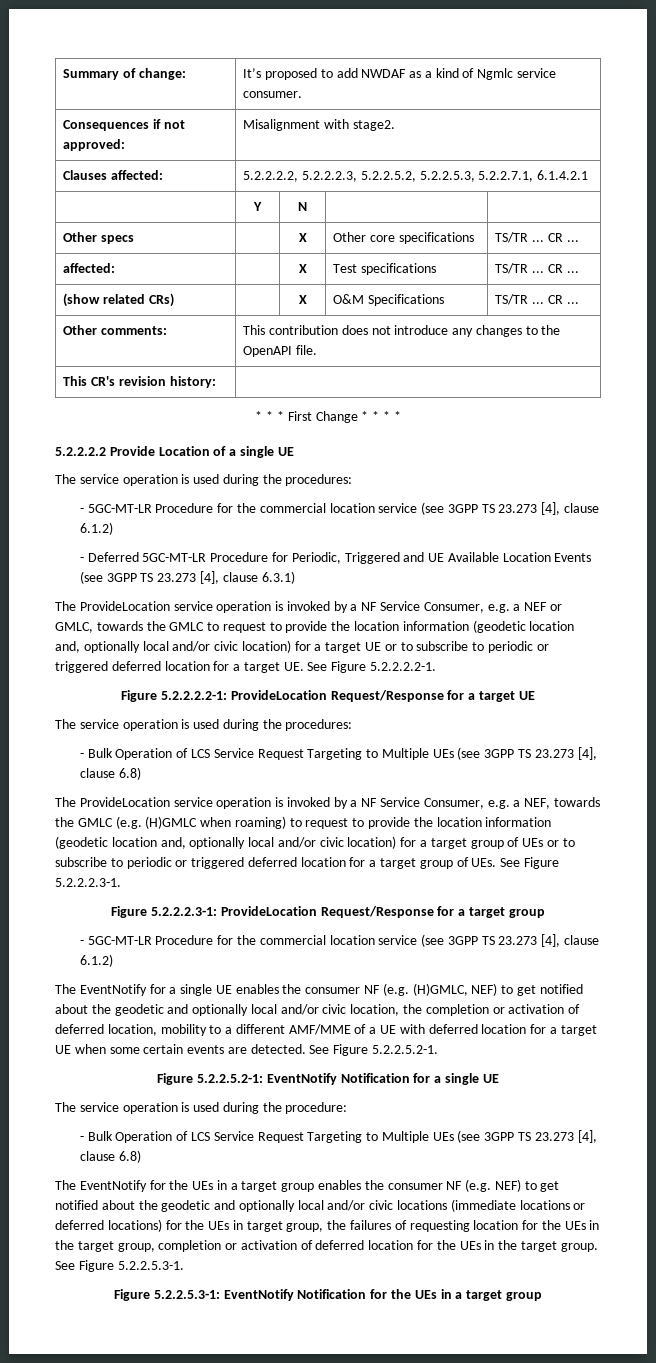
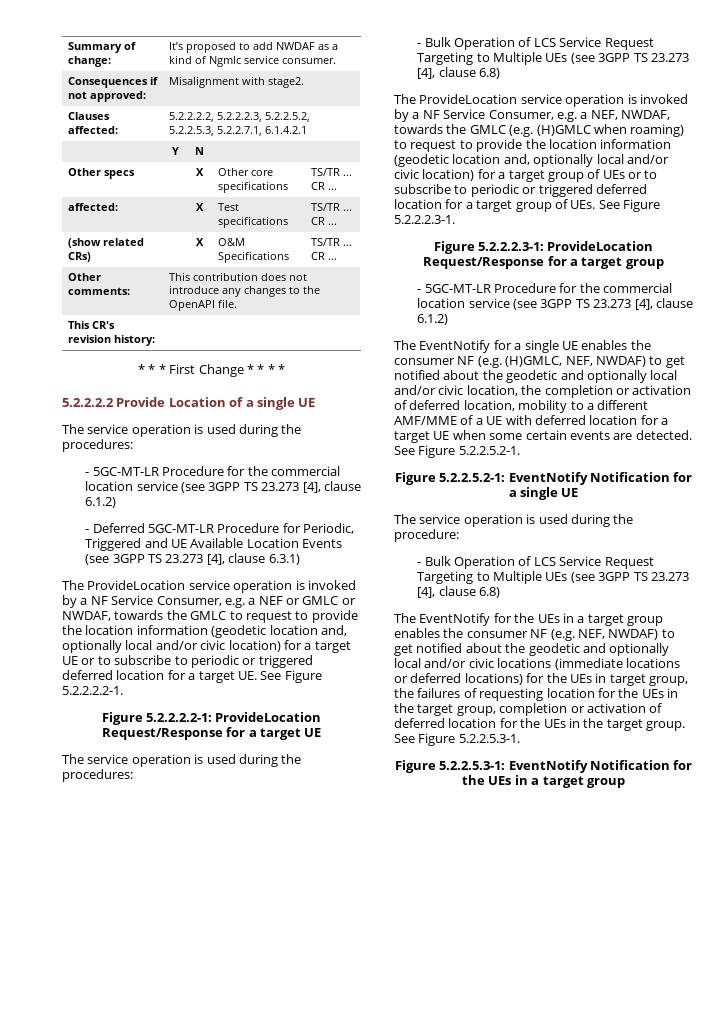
[55,622,93,633] GMLC, -> [302,596,356,605] [62,611,111,621] GMLC or NWDAF,
(551, 803) none -> [621,110,670,120] NWDAF,
[471,983,498,996] NEF) -> [565,356,646,367] NEF, NWDAF)
[494,1179,521,1192] NEF) -> [577,629,659,640] NEF, NWDAF)

